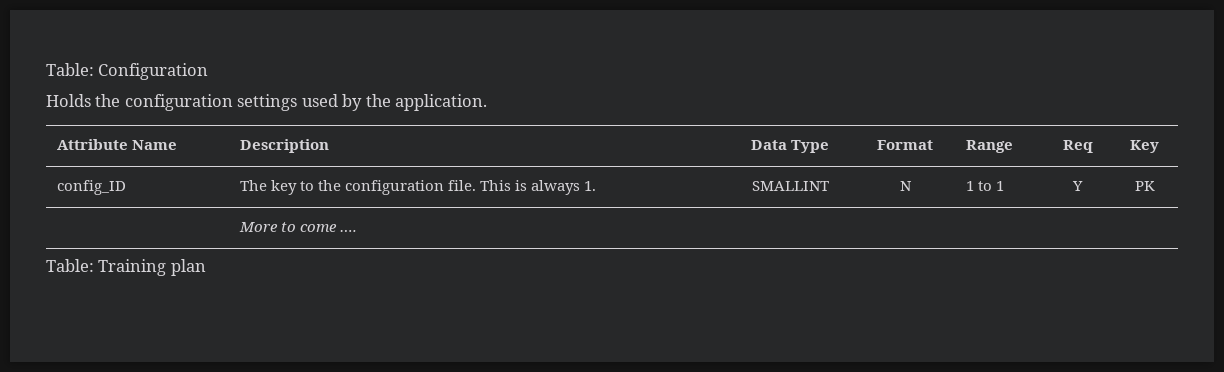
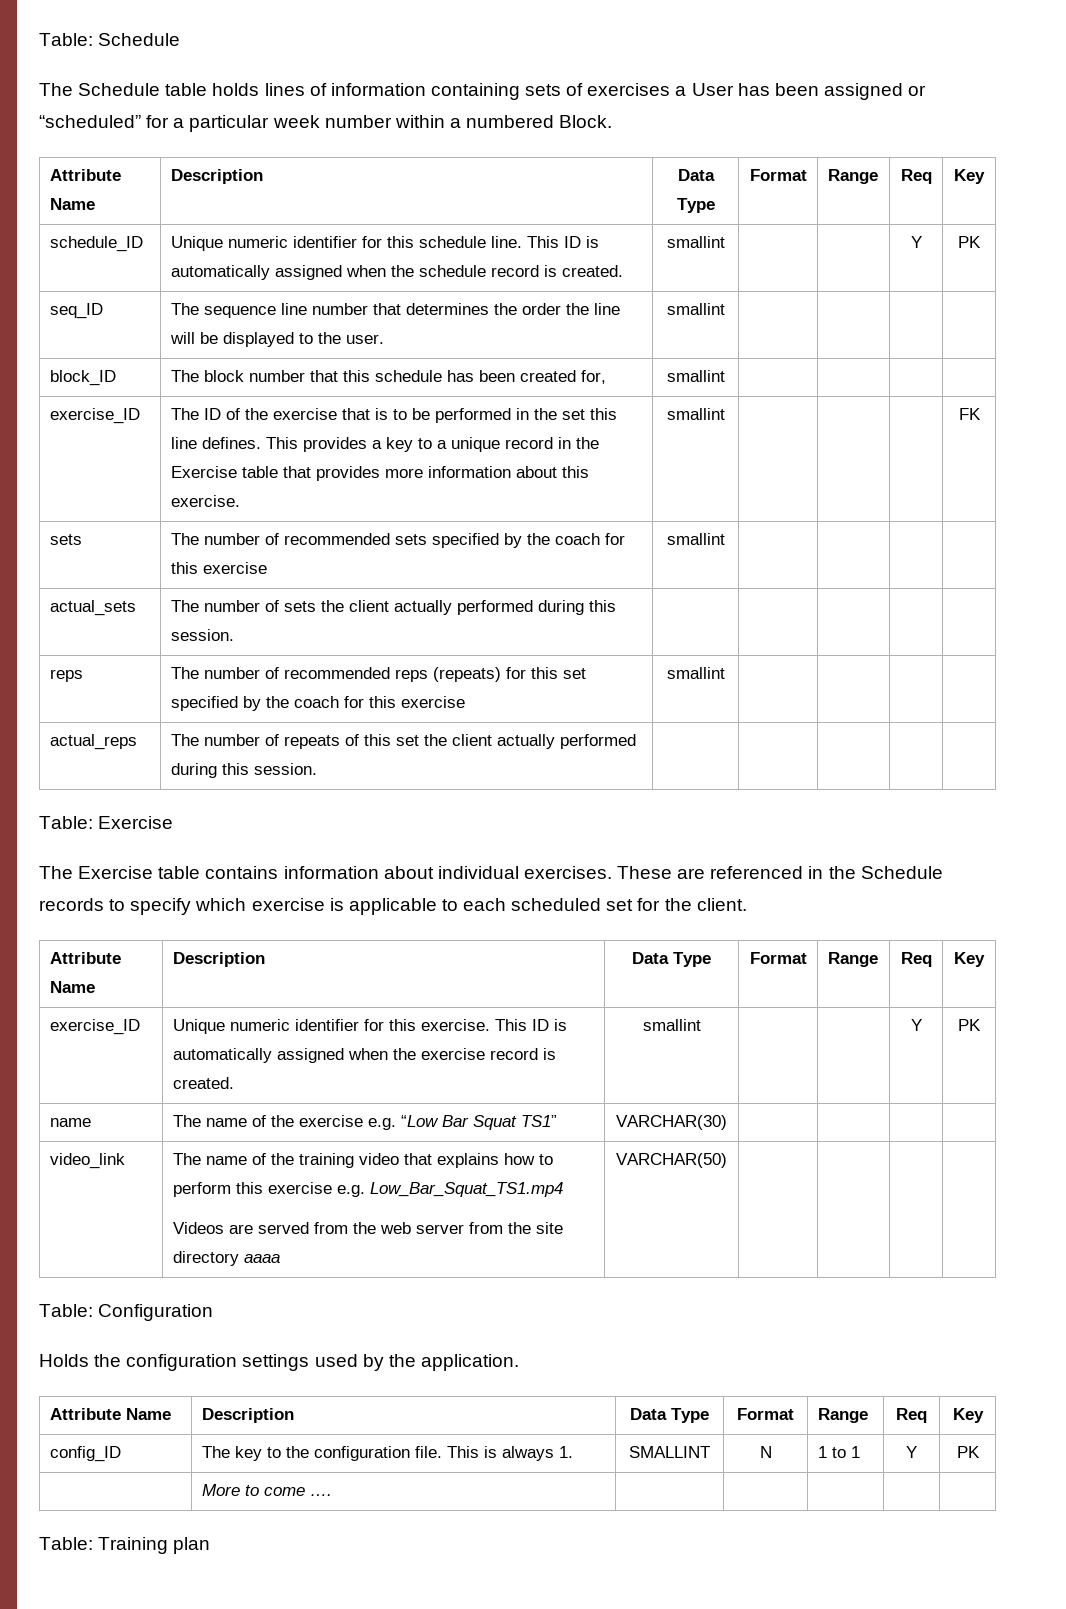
[46,63,94,76] Table: -> [39,33,181,46] [39,83,927,100] [39,115,613,132] [49,169,121,181] [49,198,95,210] [170,169,263,184] [677,169,715,181] [676,198,715,213] [749,169,807,181] [827,169,878,184] [900,169,932,184] [954,169,985,184] [49,236,143,252] [170,236,599,251] [170,265,623,280] [666,236,725,248] [910,236,922,248] [958,236,981,248] [49,303,103,319] [170,303,620,318] [169,332,384,347] [666,303,725,315] [49,370,116,386] [170,370,606,384] [666,370,725,382] [49,408,140,424] [170,408,617,423] [170,437,599,452] [170,466,589,481] [170,495,240,507] [666,408,725,420] [958,408,981,420] [49,534,82,545] [170,533,625,548] [170,562,267,574] [666,533,725,545] [49,600,136,616] [170,600,616,615] [170,629,234,641] [49,669,83,682] [170,667,586,682] [170,696,465,711] [666,667,725,679] [49,734,137,750] [170,734,636,749] [170,763,317,778] [39,816,174,829] [39,866,943,879] [39,898,747,915] [49,952,121,964] [49,981,95,993] [172,952,265,967] [632,952,711,967] [749,952,807,964] [827,952,878,967] [900,952,932,967] [954,952,985,967] [49,1019,140,1035] [172,1019,567,1034] [172,1048,556,1063] [172,1077,234,1089] [642,1019,701,1031] [910,1019,922,1031] [958,1019,981,1031] [49,1118,91,1127] [172,1115,557,1130] [616,1115,727,1130] [49,1153,125,1169] [172,1153,553,1168] [172,1182,563,1197] [172,1222,563,1234] [172,1251,280,1266] [616,1153,727,1168] [39,1304,93,1317] Table: Schedule // The Schedule table holds lines of information containing sets of exercises a User has been assigned or “scheduled” for a particular week number within a numbered Block. // Attribute Name | Description | Data Type | Format | Range | Req | Key // schedule_ID | Unique numeric identifier for this schedule line. This ID is automatically assigned when the schedule record is created. | smallint | | | Y | PK // seq_ID | The sequence line number that determines the order the line will be displayed to the user. | smallint | | | | // block_ID | The block number that this schedule has been created for, | smallint | | | | // exercise_ID | The ID of the exercise that is to be performed in the set this line defines. This provides a key to a unique record in the Exercise table that provides more information about this exercise. | smallint | | | | FK // sets | The number of recommended sets specified by the coach for this exercise | smallint | | | | // actual_sets | The number of sets the client actually performed during this session. | | | | | // reps | The number of recommended reps (repeats) for this set specified by the coach for this exercise | smallint | | | | // actual_reps | The number of repeats of this set the client actually performed during this session. | | | | | // Table: Exercise // The Exercise table contains information about individual exercises. These are referenced in the Schedule records to specify which exercise is applicable to each scheduled set for the client. // Attribute Name | Description | Data Type | Format | Range | Req | Key // exercise_ID | Unique numeric identifier for this exercise. This ID is automatically assigned when the exercise record is created. | smallint | | | Y | PK // name | The name of the exercise e.g. “Low Bar Squat TS1” | VARCHAR(30) | | | | // video_link | The name of the training video that explains how to perform this exercise e.g. Low_Bar_Squat_TS1.mp4 // Videos are served from the web server from the site directory aaaa | VARCHAR(50) | | | | // Table:

